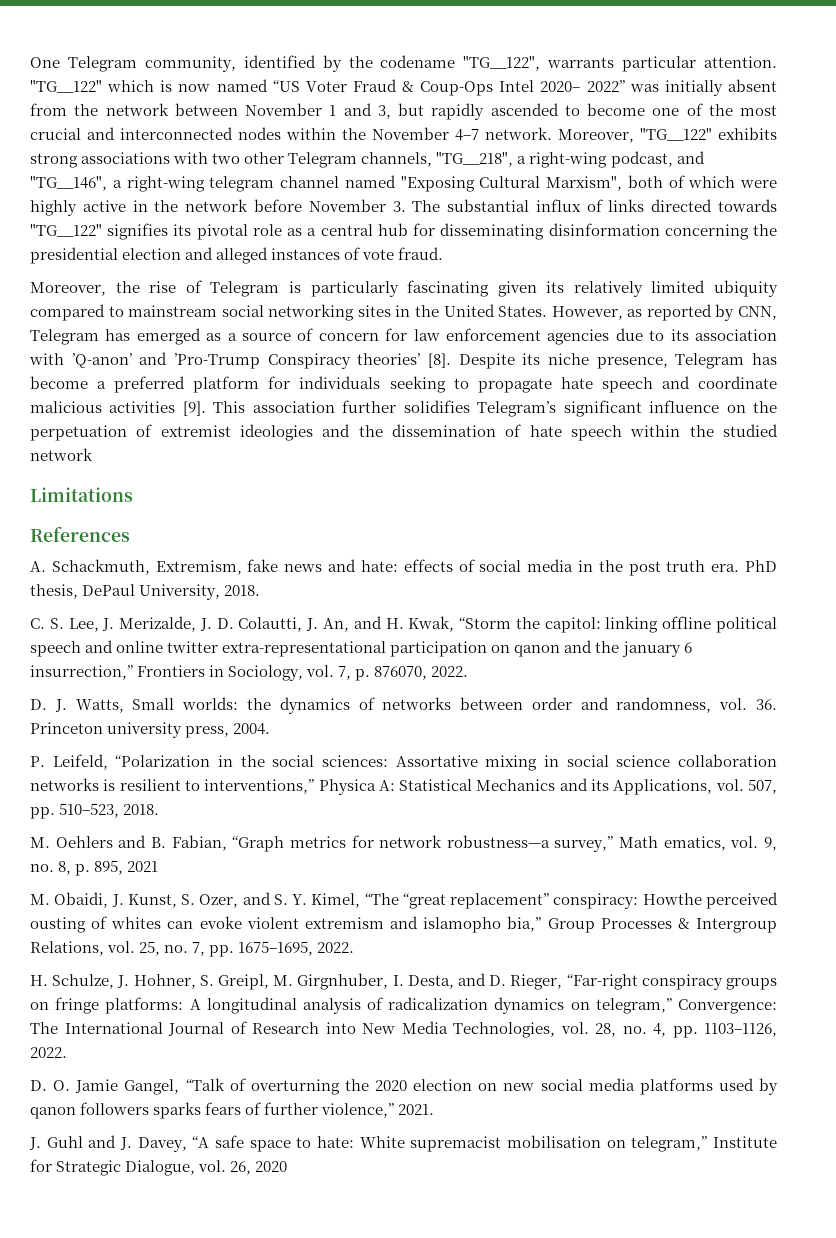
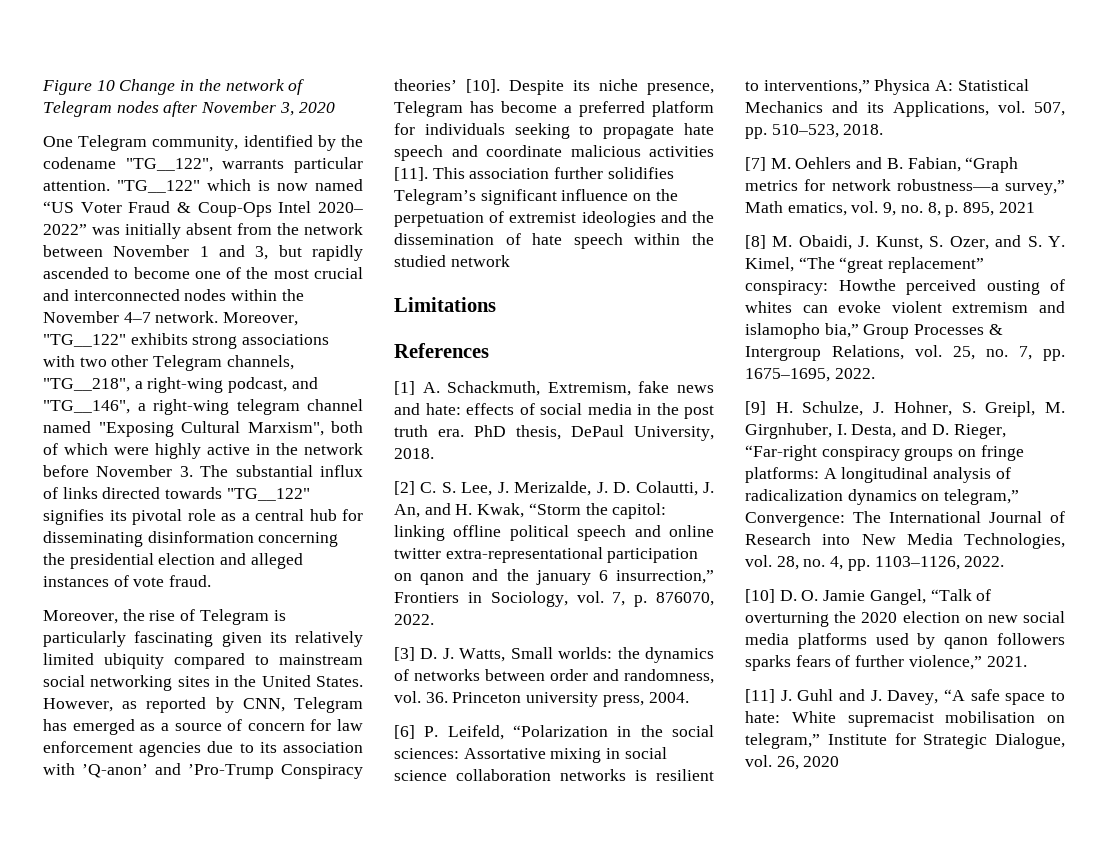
(30, 62) none -> [42,79,305,95] [43,101,335,117] Figure 10 Change in the network of Telegram nodes after November 3, 2020 //
[428,353,451,368] [8]. -> [466,79,500,93] [10].
[182,401,206,416] [9]. -> [394,167,428,181] [11].
(130, 534) none -> [394,381,415,395] [1]
(261, 590) none -> [394,481,415,495] [2]
(469, 671) none -> [394,647,415,661] [3]
(271, 729) none -> [394,725,415,739] [6]
(160, 809) none -> [745,157,766,171] [7]
(159, 866) none -> [745,235,766,249] [8]
(355, 947) none -> [745,401,766,415] [9]
(67, 1052) none -> [745,589,775,603] [10]
(435, 1109) none -> [745,689,775,703] [11]

